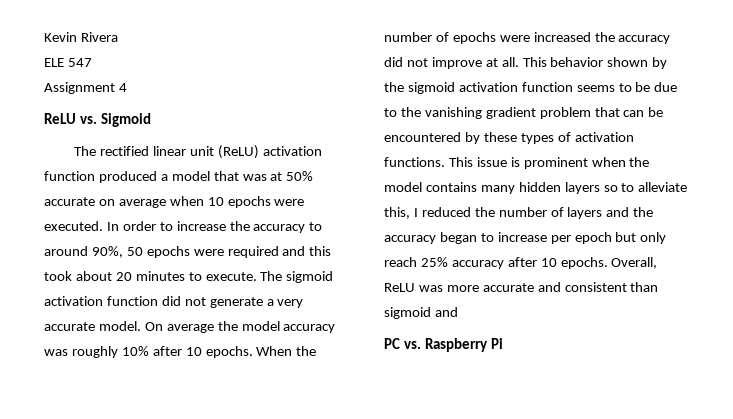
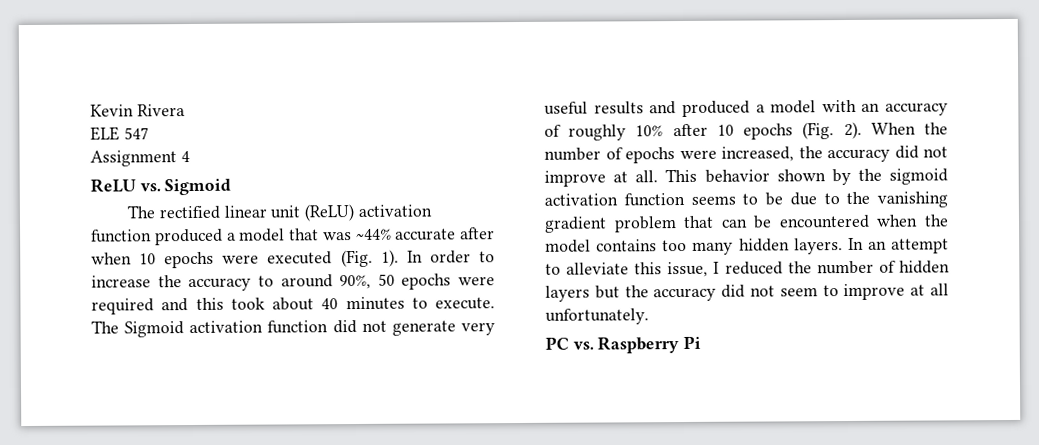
[270,171,314,181] [44,197,166,208] at 50% accurate on average -> [355,227,495,241] ~44% accurate after
[44,221,103,231] executed. -> [267,249,399,268] executed (Fig. 1).
[115,272,132,281] 20 -> [321,298,339,310] 40
[286,271,334,283] sigmoid -> [124,321,185,338] Sigmoid
[266,299,304,308] [44,321,336,333] [44,349,68,356] a very accurate model. On average the model accuracy was -> [461,322,496,336] [544,99,948,118] [544,124,561,137] very useful results and produced a model with an accuracy of
[205,346,253,358] epochs. -> [743,121,862,140] epochs (Fig. 2).
[533,32,591,42] increased -> [721,146,794,162] increased,
[464,132,634,144] [384,157,588,169] by these types of activation functions. This issue is prominent -> (870, 221) none
(477, 187) none -> [662,239,688,252] too
[564,182,688,194] [384,207,410,219] layers so to alleviate this, -> [793,237,949,255] [545,261,709,278] layers. In an attempt to alleviate this issue,
[567,207,654,219] [384,232,667,244] [384,257,658,269] [384,282,659,292] [384,307,458,319] layers and the accuracy began to increase per epoch but only reach 25% accuracy after 10 epochs. Overall, ReLU was more accurate and consistent than sigmoid and -> [899,260,950,274] [545,283,949,302] [545,308,649,325] hidden layers but the accuracy did not seem to improve at all unfortunately.

